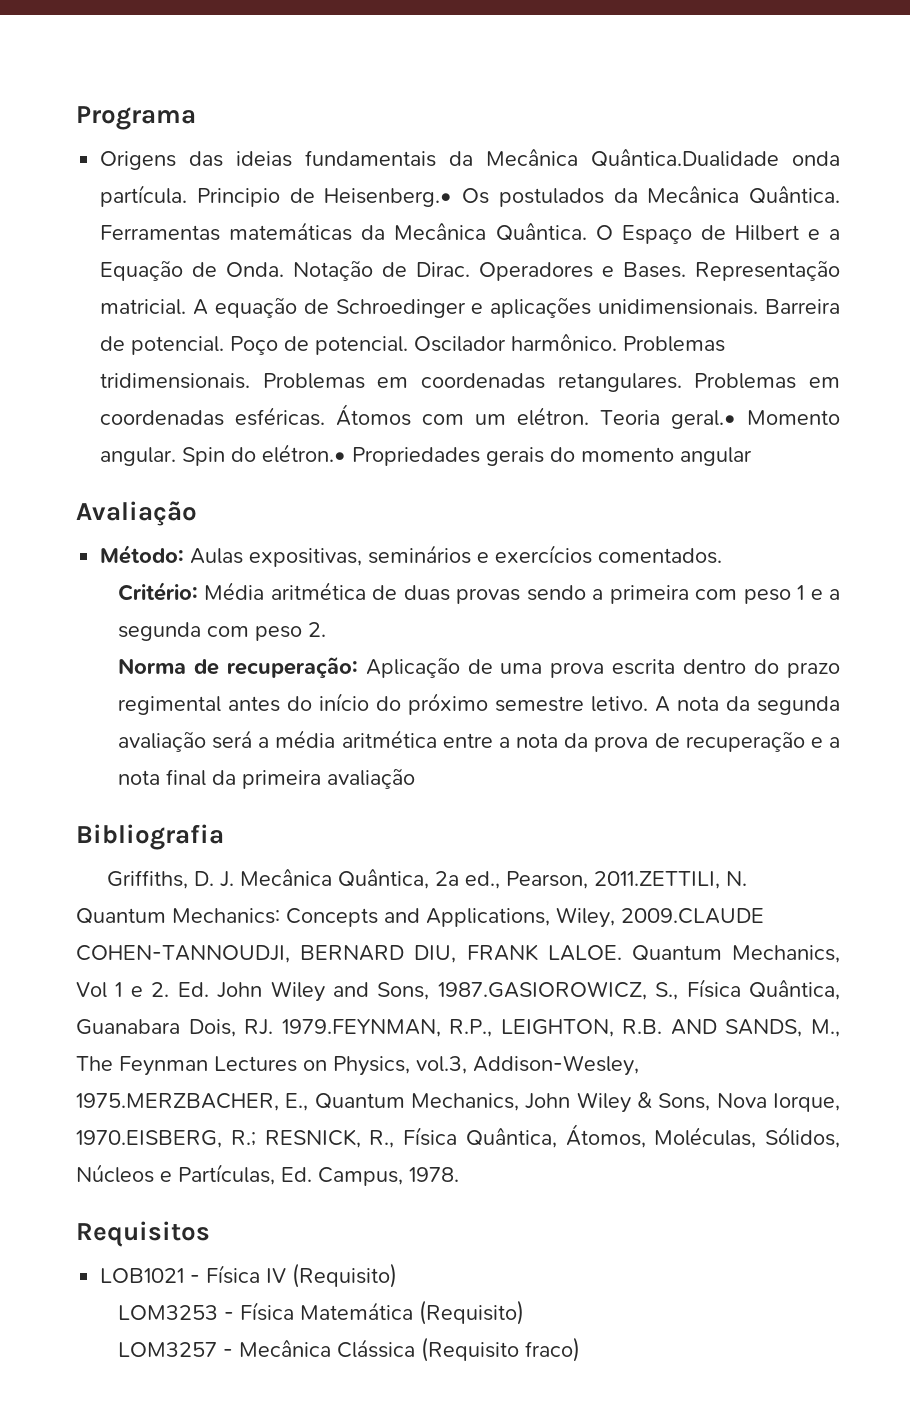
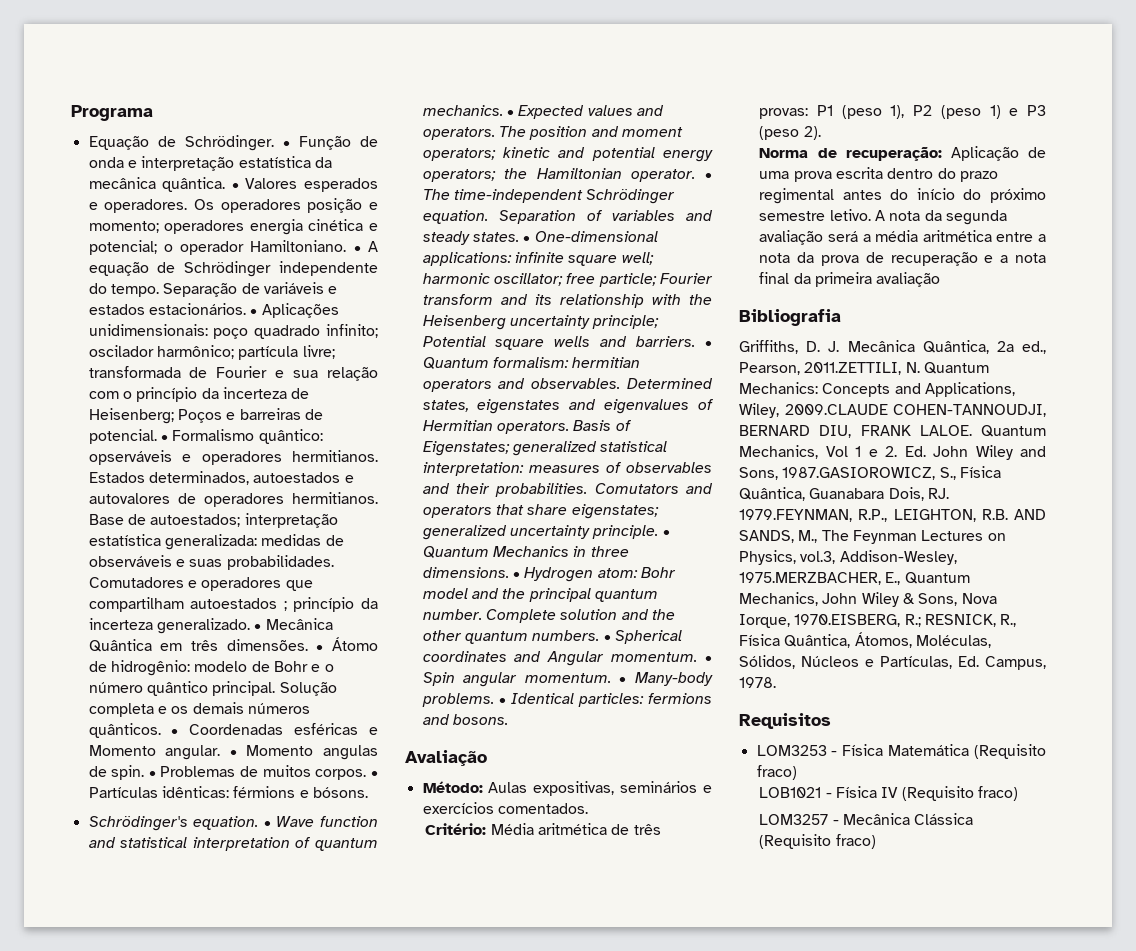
[100,149,840,170] [100,185,841,207] [100,222,841,244] [100,260,840,281] [100,297,841,318] [100,334,726,355] [100,373,840,392] [100,404,841,429] [100,444,753,466] Origens das ideias fundamentais da Mecânica Quântica.Dualidade onda partícula. Principio de Heisenberg.• Os postulados da Mecânica Quântica. Ferramentas matemáticas da Mecânica Quântica. O Espaço de Hilbert e a Equação de Onda. Notação de Dirac. Operadores e Bases. Representação matricial. A equação de Schroedinger e aplicações unidimensionais. Barreira de potencial. Poço de potencial. Oscilador harmônico. Problemas tridimensionais. Problemas em coordenadas retangulares. Problemas em coordenadas esféricas. Átomos com um elétron. Teoria geral.• Momento angular. Spin do elétron.• Propriedades gerais do momento angular -> [88,135,378,151] [88,156,332,171] [88,177,378,192] [88,198,379,213] [88,219,378,235] [88,240,379,255] [88,261,378,277] [88,282,338,297] [88,303,339,318] [88,324,378,339] [88,345,335,360] [88,366,378,381] [88,387,310,402] [88,408,323,424] [88,429,323,444] [88,450,378,465] [88,471,354,485] [88,492,378,507] [88,513,338,528] [88,534,344,550] [88,555,334,570] [88,577,313,591] [88,597,378,612] [88,618,333,634] [88,637,378,652] [88,660,334,676] [88,681,337,696] [88,702,310,717] [88,723,378,738] [88,745,378,760] [88,765,378,780] [88,786,368,798] [88,816,378,831] [88,837,378,851] [422,105,664,119] [422,126,683,140] [422,147,713,162] [422,168,712,182] [422,189,676,204] [422,210,713,224] [422,231,658,245] [422,252,654,266] [422,273,713,287] [422,294,712,308] [422,315,660,330] [422,336,712,350] [422,357,641,369] [422,378,713,392] [422,399,713,414] [422,420,631,434] [422,441,668,456] [422,462,712,476] [422,483,713,497] [422,504,659,519] [421,525,670,540] [422,546,629,558] [422,567,676,582] [422,588,658,602] [422,609,675,623] [422,630,682,644] [422,651,712,666] [422,672,713,687] [421,693,712,707] [422,714,508,725] Equação de Schrödinger. • Função de onda e interpretação estatística da mecânica quântica. • Valores esperados e operadores. Os operadores posição e momento; operadores energia cinética e potencial; o operador Hamiltoniano. • A equação de Schrödinger independente do tempo. Separação de variáveis e estados estacionários. • Aplicações unidimensionais: poço quadrado infinito; oscilador harmônico; partícula livre; transformada de Fourier e sua relação com o princípio da incerteza de Heisenberg; Poços e barreiras de potencial. • Formalismo quântico: opserváveis e operadores hermitianos. Estados determinados, autoestados e autovalores de operadores hermitianos. Base de autoestados; interpretação estatística generalizada: medidas de observáveis e suas probabilidades. Comutadores e operadores que compartilham autoestados ; princípio da incerteza generalizado. • Mecânica Quântica em três dimensões. • Átomo de hidrogênio: modelo de Bohr e o número quântico principal. Solução completa e os demais números quânticos. • Coordenadas esféricas e Momento angular. • Momento angulas de spin. • Problemas de muitos corpos. • Partículas idênticas: férmions e bósons. // Schrödinger's equation. • Wave function and statistical interpretation of quantum mechanics. • Expected values and operators. The position and moment operators; kinetic and potential energy operators; the Hamiltonian operator. • The time-independent Schrödinger equation. Separation of variables and steady states. • One-dimensional applications: infinite square well; harmonic oscillator; free particle; Fourier transform and its relationship with the Heisenberg uncertainty principle; Potential square wells and barriers. • Quantum formalism: hermitian operators and observables. Determined states, eigenstates and eigenvalues of Hermitian operators. Basis of Eigenstates; generalized statistical interpretation: measures of observables and their probabilities. Comutators and operators that share eigenstates; generalized uncertainty principle. • Quantum Mechanics in three dimensions. • Hydrogen atom: Bohr model and the principal quantum number. Complete solution and the other quantum numbers. • Spherical coordinates and Angular momentum. • Spin angular momentum. • Many-body problems. • Identical particles: fermions and bosons.
[403,585,840,604] [117,622,326,641] duas provas sendo a primeira com peso 1 e a segunda com peso 2. -> [633,824,661,835] [759,105,1046,119] [759,126,821,140] três provas: P1 (peso 1), P2 (peso 1) e P3 (peso 2).
[100,1263,398,1288] [117,1300,524,1325] LOB1021 - Física IV (Requisito) // LOM3253 - Física Matemática (Requisito) -> [756,744,1046,759] [756,765,797,780] [759,786,1018,801] LOM3253 - Física Matemática (Requisito fraco) // LOB1021 - Física IV (Requisito fraco)

